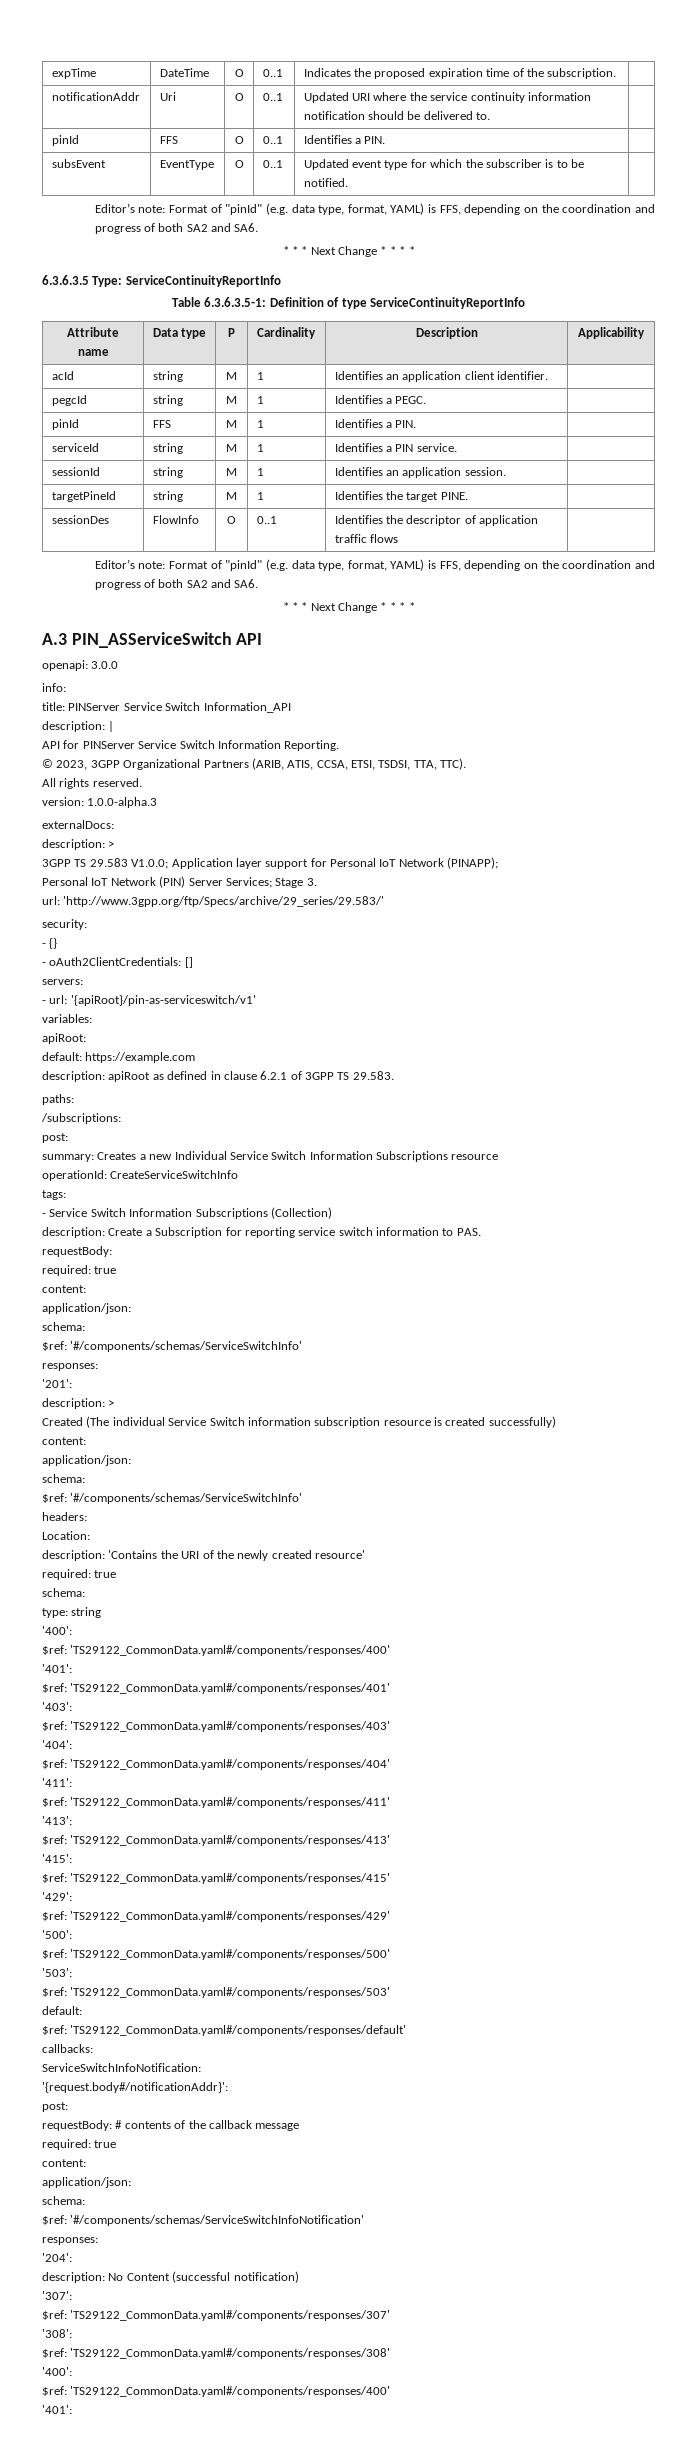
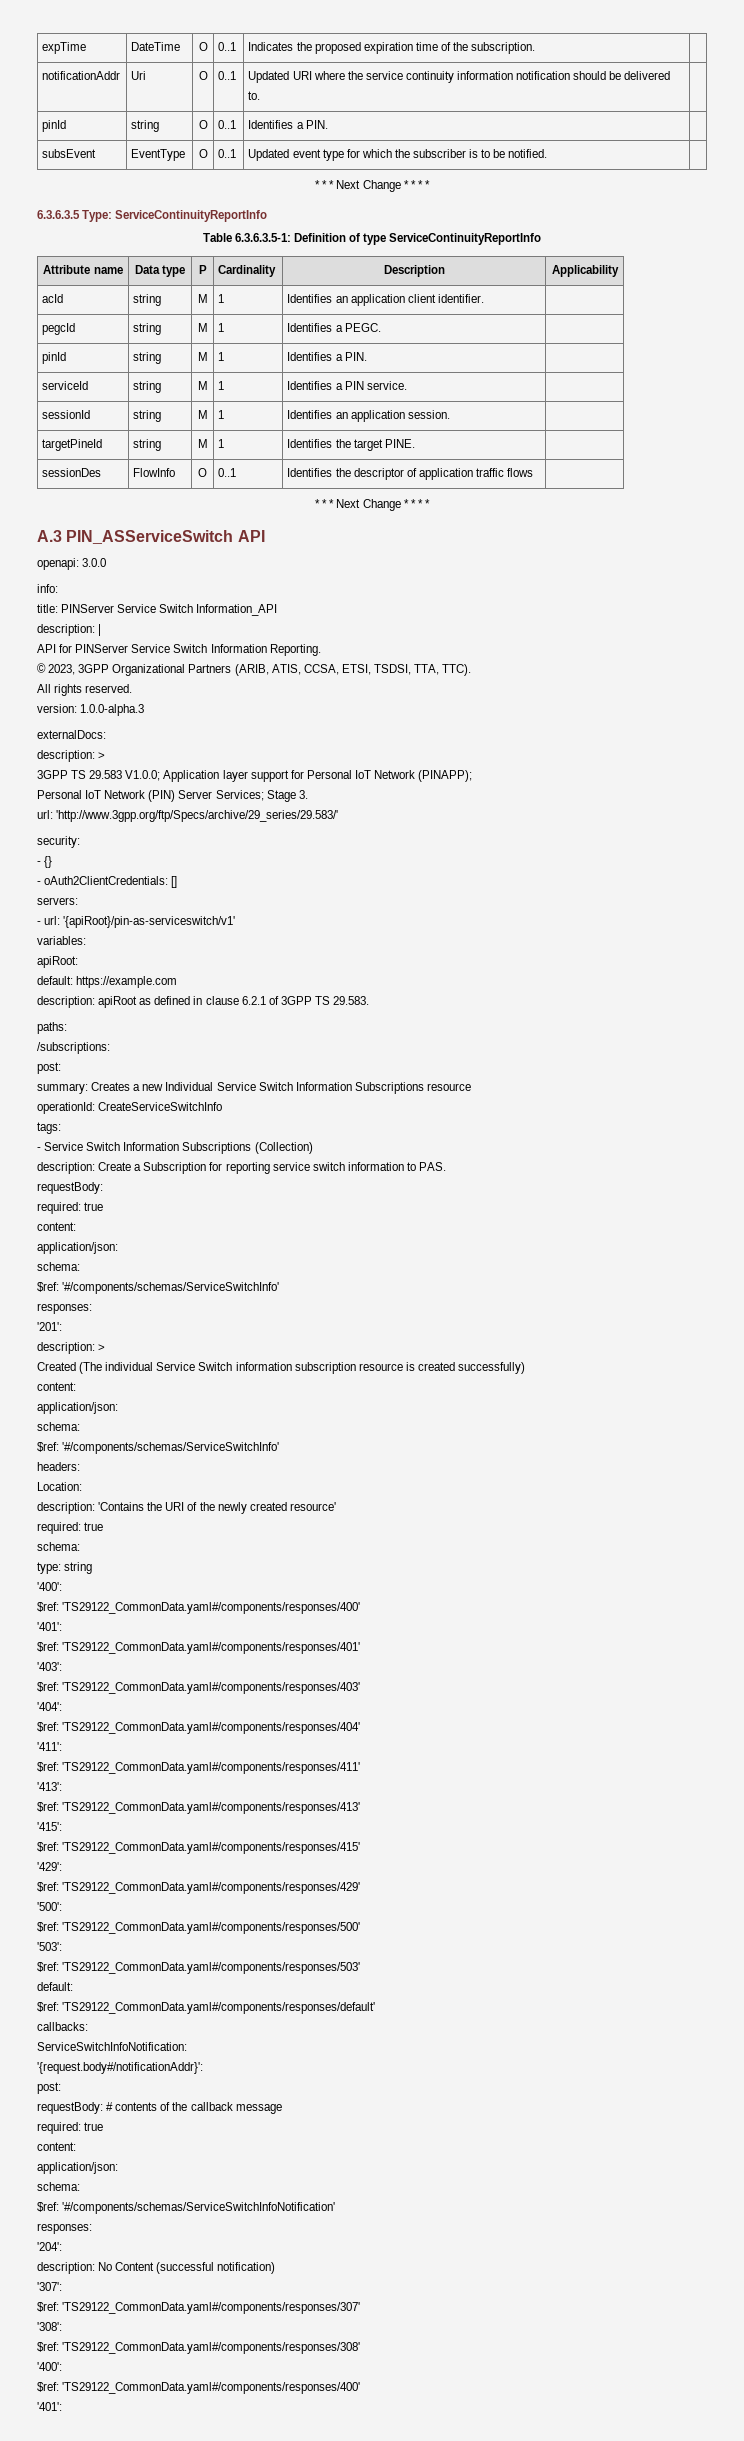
[159,136,178,144] FFS -> [131,120,160,132] string
[94,203,656,215] [94,223,259,234] // Editor’s note: Format of "pinId" (e.g. data type, format, YAML) is FFS, depending on the coordination and progress of both SA2 and SA6. -> (548, 153) none
[152,420,171,428] FFS -> [133,352,162,364] string
[94,559,656,571] [94,579,259,590] // Editor’s note: Format of "pinId" (e.g. data type, format, YAML) is FFS, depending on the coordination and progress of both SA2 and SA6. -> (534, 472) none

